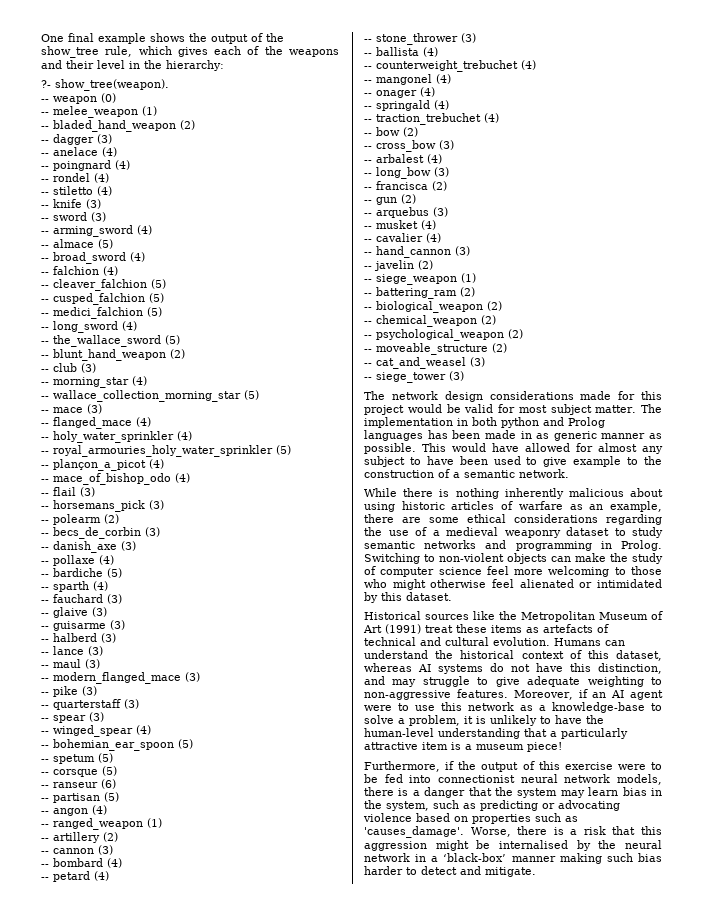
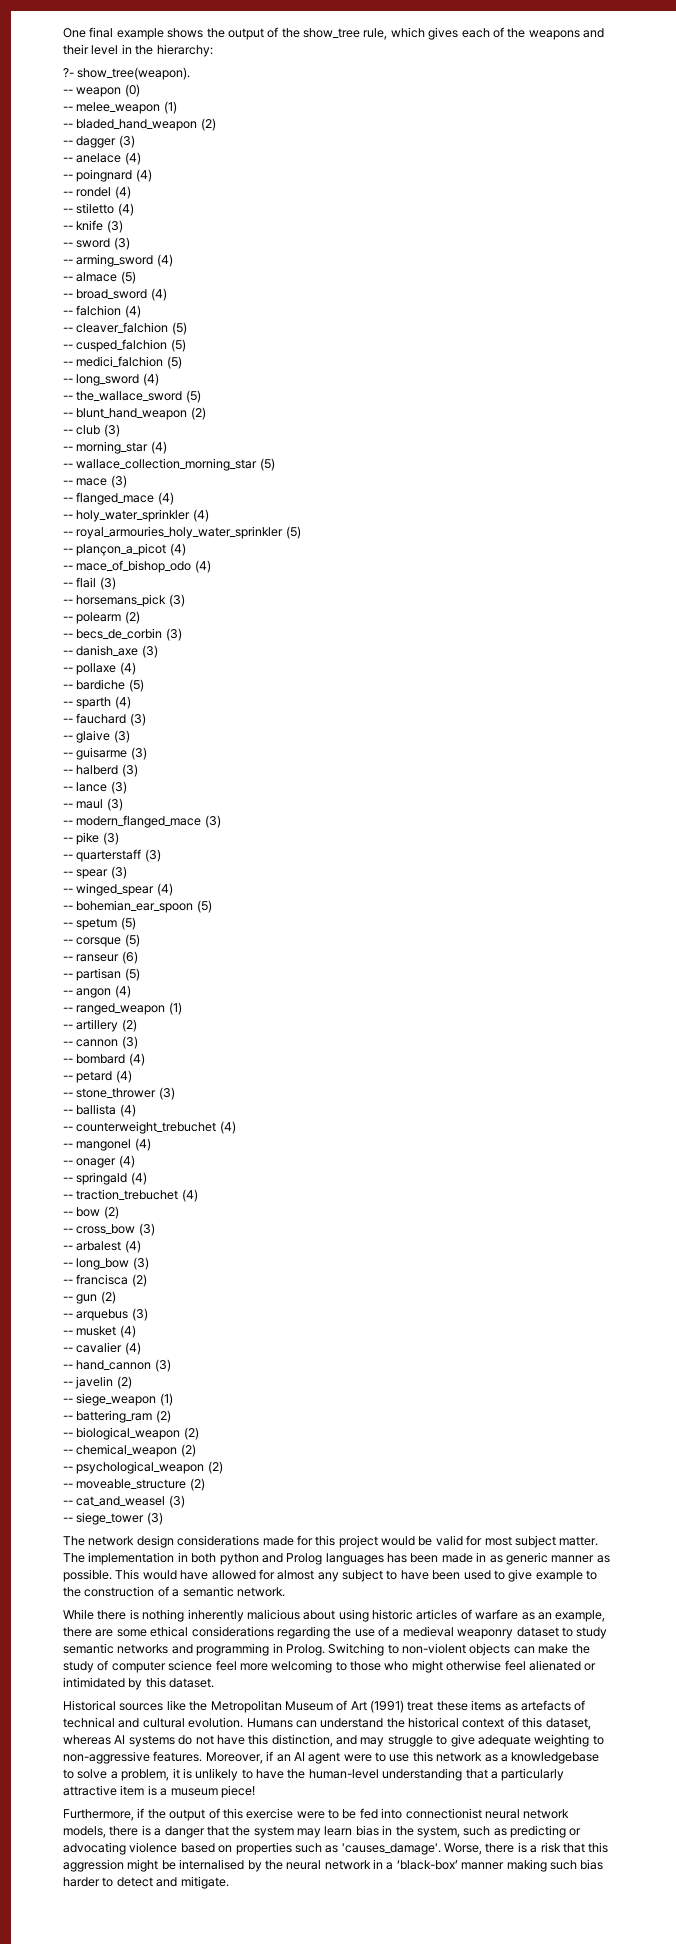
[552,702,645,713] knowledge-base -> [511,1752,600,1764] knowledgebase

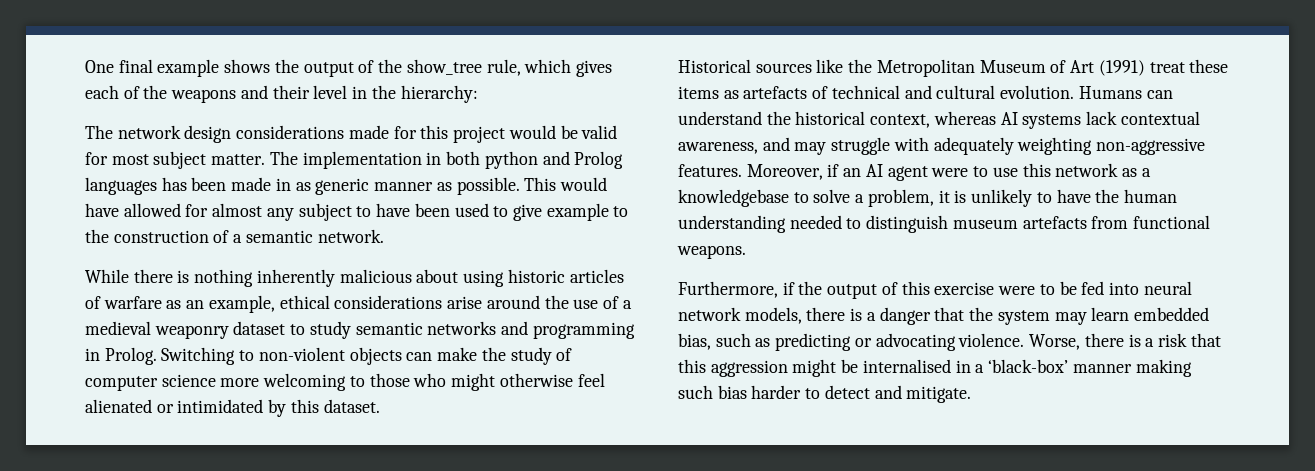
[63,67,191,80] [63,84,140,97] [63,101,177,114] [63,118,216,131] [63,135,135,148] [63,152,141,165] [63,169,152,182] [63,186,131,199] [63,203,134,216] [63,220,123,233] [63,237,130,250] [63,254,173,267] [63,271,136,284] [63,288,167,301] [63,305,141,318] [63,322,187,335] [63,339,186,352] [63,356,182,369] [63,373,159,386] [63,390,201,403] [63,407,206,420] [63,424,120,437] [63,441,167,454] [63,458,275,471] [63,475,127,488] [63,492,174,505] [63,509,209,522] [63,526,301,539] [63,543,186,556] [63,560,211,573] [63,577,116,590] [63,594,185,607] [63,611,140,624] [63,628,182,641] [63,645,158,658] [63,662,136,675] [63,679,144,692] [63,696,131,709] [63,713,146,726] [63,730,130,743] [63,747,147,760] [63,764,138,777] [63,781,127,794] [63,798,123,811] [63,815,221,828] [63,832,119,845] [63,849,161,862] [63,866,127,879] [63,883,173,896] [63,900,212,913] [63,917,136,930] [63,934,140,947] [63,951,138,964] [63,968,140,981] [63,985,131,998] [63,1002,182,1015] [63,1019,137,1032] [63,1036,138,1049] [63,1053,145,1066] [63,1070,132,1083] [63,1087,175,1100] [63,1104,136,1117] [63,1121,236,1134] [63,1138,151,1151] [63,1155,135,1168] [63,1172,147,1185] [63,1189,198,1202] [63,1206,119,1219] [63,1223,155,1236] [63,1240,141,1253] [63,1257,149,1270] [63,1274,147,1287] [63,1291,116,1304] [63,1308,148,1321] [63,1325,136,1338] [63,1342,141,1355] [63,1359,171,1372] [63,1376,132,1389] [63,1393,173,1406] [63,1410,171,1423] [63,1427,199,1440] [63,1444,196,1457] [63,1461,223,1474] [63,1478,205,1491] [63,1495,185,1508] [63,1512,163,1525] // ?- show_tree(weapon). // -- weapon (0) // -- melee_weapon (1) // -- bladed_hand_weapon (2) // -- dagger (3) // -- anelace (4) // -- poingnard (4) // -- rondel (4) // -- stiletto (4) // -- knife (3) // -- sword (3) // -- arming_sword (4) // -- almace (5) // -- broad_sword (4) // -- falchion (4) // -- cleaver_falchion (5) // -- cusped_falchion (5) // -- medici_falchion (5) // -- long_sword (4) // -- the_wallace_sword (5) // -- blunt_hand_weapon (2) // -- club (3) // -- morning_star (4) // -- wallace_collection_morning_star (5) // -- mace (3) // -- flanged_mace (4) // -- holy_water_sprinkler (4) // -- royal_armouries_holy_water_sprinkler (5) // -- plançon_a_picot (4) // -- mace_of_bishop_odo (4) // -- flail (3) // -- horsemans_pick (3) // -- polearm (2) // -- becs_de_corbin (3) // -- danish_axe (3) // -- pollaxe (4) // -- bardiche (5) // -- sparth (4) // -- fauchard (3) // -- glaive (3) // -- guisarme (3) // -- halberd (3) // -- lance (3) // -- maul (3) // -- modern_flanged_mace (3) // -- pike (3) // -- quarterstaff (3) // -- spear (3) // -- winged_spear (4) // -- bohemian_ear_spoon (5) // -- spetum (5) // -- corsque (5) // -- ranseur (6) // -- partisan (5) // -- angon (4) // -- ranged_weapon (1) // -- artillery (2) // -- cannon (3) // -- bombard (4) // -- petard (4) // -- stone_thrower (3) // -- ballista (4) // -- counterweight_trebuchet (4) // -- mangonel (4) // -- onager (4) // -- springald (4) // -- traction_trebuchet (4) // -- bow (2) // -- cross_bow (3) // -- arbalest (4) // -- long_bow (3) // -- francisca (2) // -- gun (2) // -- arquebus (3) // -- musket (4) // -- cavalier (4) // -- hand_cannon (3) // -- javelin (2) // -- siege_weapon (1) // -- battering_ram (2) // -- biological_weapon (2) // -- chemical_weapon (2) // -- psychological_weapon (2) // -- moveable_structure (2) // -- cat_and_weasel (3) // -- siege_tower (3) -> (478, 94) none
[63,1626,330,1639] there are some ethical considerations regarding -> [279,295,540,309] ethical considerations arise around
[215,1660,237,1671] feel -> (216, 380) none
[462,1717,591,1730] [63,1734,604,1747] context of this dataset, whereas AI systems do not have this distinction, and may struggle to give adequate weighting to -> [870,111,1200,129] [678,137,1093,155] context, whereas AI systems lack contextual awareness, and may struggle with adequately weighting
[308,1768,565,1781] [63,1785,255,1798] human-level understanding that a particularly attractive item is a museum piece! -> [1123,189,1177,203] [678,215,1211,233] [677,245,746,259] human understanding needed to distinguish museum artefacts from functional weapons.
[405,1808,482,1819] connectionist -> (1139, 288) none
[355,1825,460,1838] bias in the system, -> [1133,307,1209,321] [678,333,711,350] embedded bias,
[129,1842,441,1855] violence based on properties such as 'causes_damage'. -> [958,333,1025,347] violence.
[247,1860,371,1872] by the neural network -> (951, 366) none

